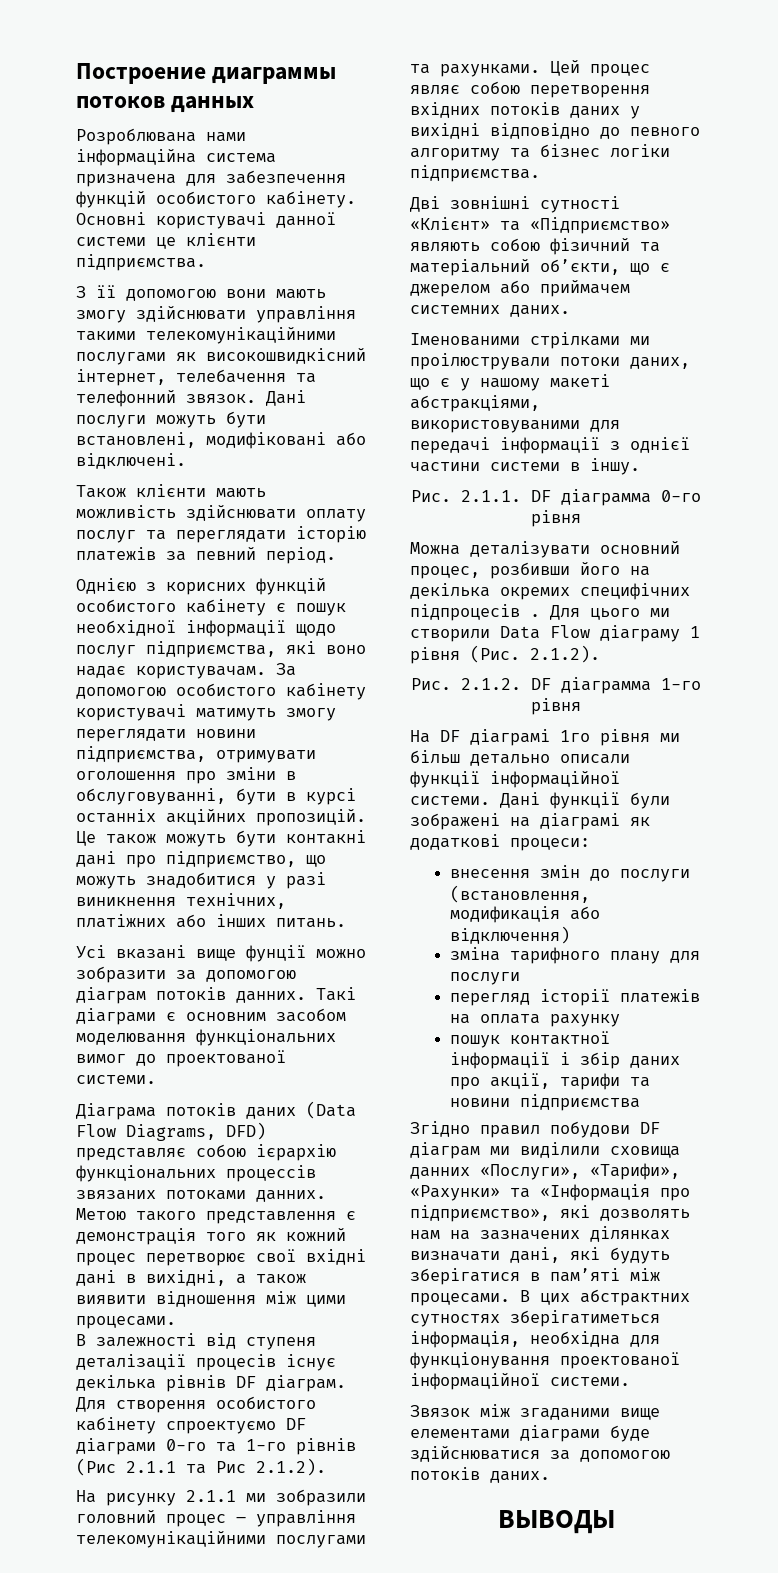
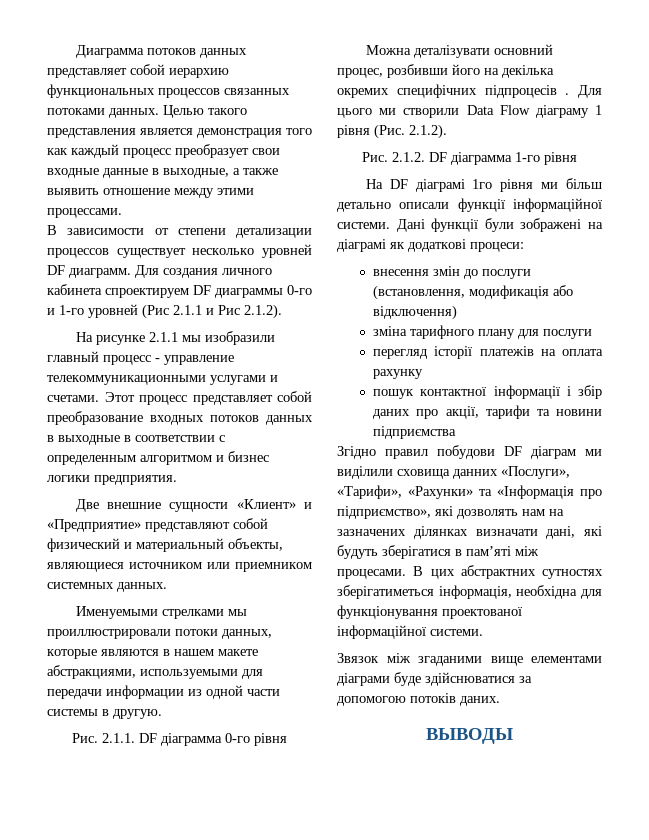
[76,63,337,84] [76,96,255,113] [76,128,246,145] [76,149,276,166] [76,170,346,187] [76,191,356,208] [76,212,336,229] [76,233,256,249] [76,254,206,271] [76,285,326,301] [76,306,356,323] [76,327,336,344] [76,348,366,365] [76,369,316,386] [76,390,306,407] [76,411,266,428] [76,432,366,449] [76,453,186,469] [76,484,266,498] [76,505,366,522] [76,526,366,543] [76,547,336,564] [76,578,326,595] [76,599,346,616] [76,620,336,637] [76,641,366,658] [76,663,296,679] [76,683,366,700] [76,704,336,721] [76,729,256,742] [76,746,316,763] [76,767,296,784] [76,788,356,805] [76,809,366,826] [76,830,366,847] [76,851,326,868] [76,872,326,889] [76,893,286,909] [76,914,346,928] [76,945,366,962] [76,966,296,983] [76,987,356,1004] [76,1008,346,1025] [76,1029,336,1046] [76,1050,286,1067] [76,1075,156,1084] [76,1101,356,1120] [76,1122,266,1141] [76,1144,336,1161] [76,1165,316,1182] [76,1190,326,1202] [76,1208,356,1224] [76,1228,346,1245] [76,1249,366,1266] [76,1270,306,1286] [76,1291,346,1307] [76,1316,176,1329] [76,1333,316,1350] [76,1354,336,1371] [76,1375,346,1392] [76,1396,316,1413] [76,1417,306,1434] [76,1438,356,1455] Построение диаграммы потоков данных // Розроблювана нами інформаційна система призначена для забезпечення функцій особистого кабінету. Основні користувачі данної системи це клієнти підприємства. // З її допомогою вони мають змогу здійснювати управління такими телекомунікаційними послугами як високошвидкісний інтернет, телебачення та телефонний звязок. Дані послуги можуть бути встановлені, модифіковані або відключені. // Також клієнти мають можливість здійснювати оплату послуг та переглядати історію платежів за певний період. // Однією з корисних функцій особистого кабінету є пошук необхідної інформації щодо послуг підприємства, які воно надає користувачам. За допомогою особистого кабінету користувачі матимуть змогу переглядати новини підприємства, отримувати оголошення про зміни в обслуговуванні, бути в курсі останніх акційних пропозицій. Це також можуть бути контакні дані про підприємство, що можуть знадобитися у разі виникнення технічних, платіжних або інших питань. // Усі вказані вище фунції можно зобразити за допомогою діаграм потоків данних. Такі діаграми є основним засобом моделювання функціональних вимог до проектованої системи. // Діаграма потоків даних (Data Flow Diagrams, DFD) представляє собою ієрархію функціональних процессів звязаних потоками данних. Метою такого представлення є демонстрація того як кожний процес перетворює свої вхідні дані в вихідні, а також виявити відношення між цими процесами. // В залежності від ступеня деталізації процесів існує декілька рівнів DF діаграм. Для створення особистого кабінету спроектуємо DF діаграми 0-го та 1-го рівнів -> [75,45,247,58] [47,64,229,78] [47,84,290,98] [47,105,247,118] [47,128,312,138] [47,144,280,158] [47,168,278,178] [47,188,254,198] [47,208,122,218] [47,225,312,238] [47,244,312,258] [47,265,272,278] [47,284,312,298] [47,304,138,318] Диаграмма потоков данных представляет собой иерархию функциональных процессов связанных потоками данных. Целью такого представления является демонстрация того как каждый процесс преобразует свои входные данные в выходные, а также выявить отношение между этими процессами. // В зависимости от степени детализации процессов существует несколько уровней DF диаграмм. Для создания личного кабинета спроектируем DF диаграммы 0-го и 1-го уровней
[186,1464,206,1474] та -> [206,308,214,315] и
[106,1489,366,1506] [76,1510,356,1527] [76,1531,366,1548] [410,60,650,77] [410,81,650,98] [410,102,640,119] [410,123,700,139] [410,144,670,161] [410,165,540,182] [410,196,620,213] [410,217,670,234] [410,238,660,255] [410,259,670,276] [410,280,630,297] [410,305,570,317] [410,332,650,349] [410,353,690,370] [410,374,610,391] [410,395,540,412] [410,420,620,433] [410,437,690,454] [410,458,640,475] рисунку 2.1.1 ми зобразили головний процес – управління телекомунікаційними послугами та рахунками. Цей процес являє собою перетворення вхідних потоків даних у вихідні відповідно до певного алгоритму та бізнес логіки підприємства. // Дві зовнішні сутності «Клієнт» та «Підприємство» являють собою фізичний та матеріальний об’єкти, що є джерелом або приймачем системних даних. // Іменованими стрілками ми проілюстрували потоки даних, що є у нашому макеті абстракціями, використовуваними для передачі інформації з однієї частини системи в іншу. -> [95,331,275,345] [47,351,234,365] [47,375,278,385] [47,391,312,405] [47,411,313,425] [47,435,225,445] [47,451,269,465] [47,475,177,485] [75,499,312,512] [47,518,268,532] [47,538,283,552] [47,562,312,572] [47,582,167,592] [75,606,247,619] [47,629,272,639] [47,649,258,659] [47,665,263,679] [47,685,280,699] [47,709,162,719] рисунке 2.1.1 мы изобразили главный процесс - управление телекоммуникационными услугами и счетами. Этот процесс представляет собой преобразование входных потоков данных в выходные в соответствии с определенным алгоритмом и бизнес логики предприятия. // Две внешние сущности «Клиент» и «Предприятие» представляют собой физический и материальный объекты, являющиеся источником или приемником системных данных. // Именуемыми стрелками мы проиллюстрировали потоки данных, которые являются в нашем макете абстракциями, используемыми для передачи информации из одной части системы в другую.

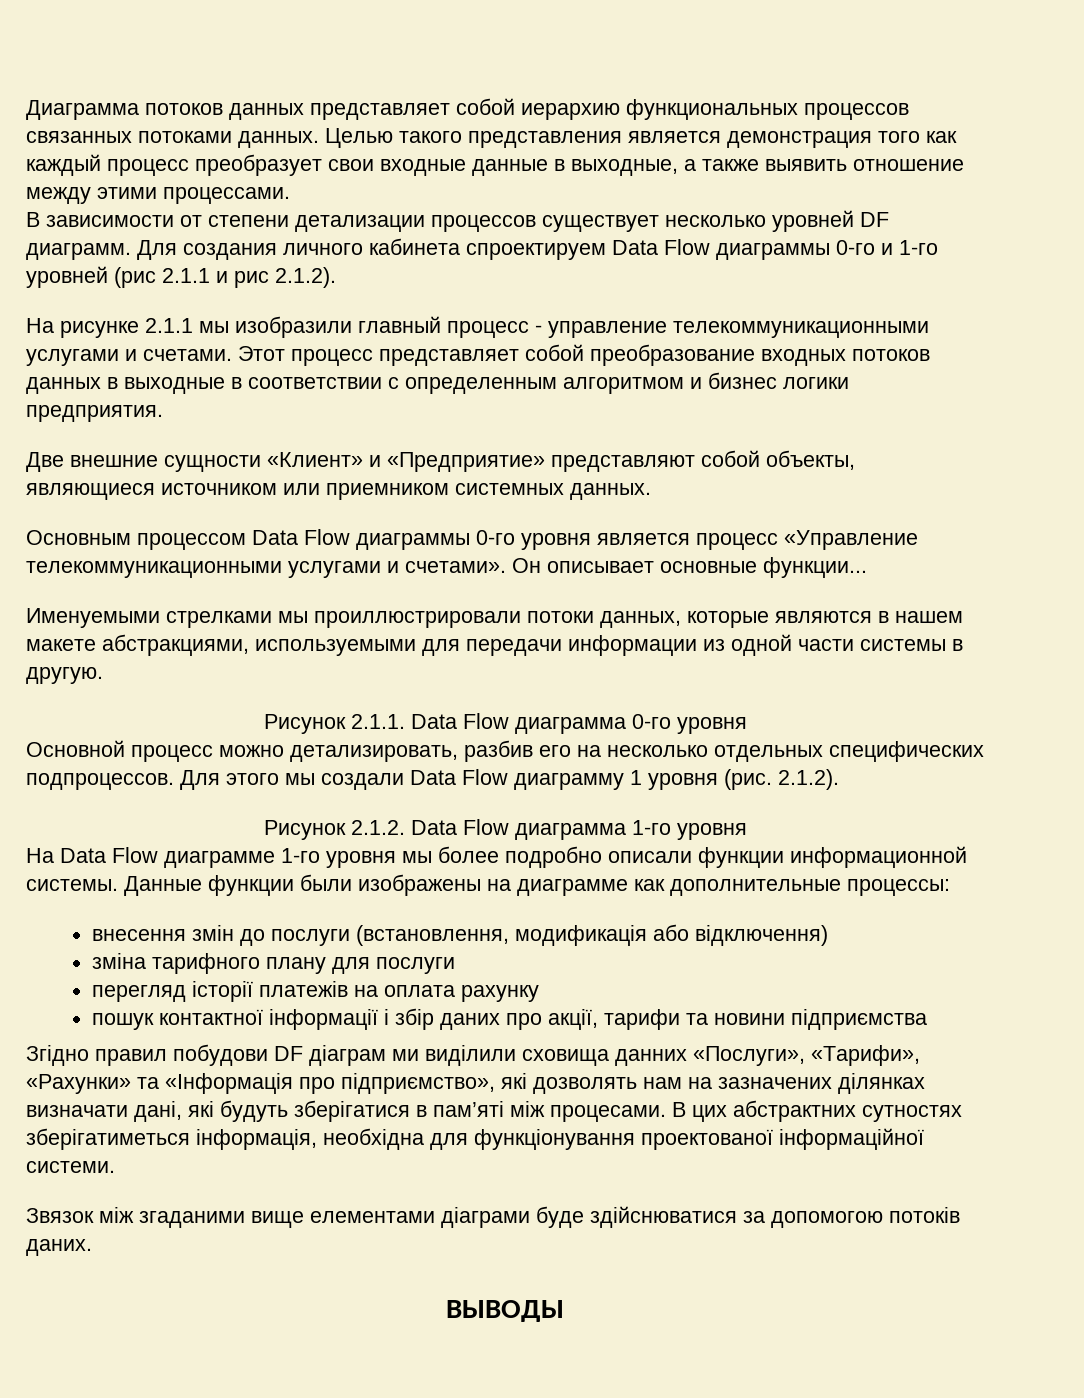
[193,285,211,295] DF -> [612,239,710,255] Data Flow
[142,304,169,319] (Рис -> [114,267,156,288] (рис
[218,305,240,315] Рис -> [234,271,269,288] рис
[47,538,224,552] физический и материальный -> (760, 458) none
(167, 587) none -> [26,529,918,550] [26,557,867,578] // Основным процессом Data Flow диаграммы 0-го уровня является процесс «Управление телекоммуникационными услугами и счетами». Он описывает основные функции...
[72,733,287,746] [365,44,553,58] [337,64,554,78] [337,84,602,98] [337,105,602,118] [337,124,447,139] [362,152,577,165] [365,178,602,192] [337,198,602,212] [337,218,603,232] [337,239,524,252] Рис. 2.1.1. DF діаграмма 0-го рівня // Можна деталізувати основний процес, розбивши його на декілька окремих специфічних підпроцесів . Для цього ми створили Data Flow діаграму 1 рівня (Рис. 2.1.2). // Рис. 2.1.2. DF діаграмма 1-го рівня // На DF діаграмі 1го рівня ми більш детально описали функції інформаційної системи. Дані функції були зображені на діаграмі як додаткові процеси: -> [263,713,747,734] [26,740,984,762] [26,769,839,790] [263,819,747,840] [26,846,967,868] [26,874,950,896] Рисунок 2.1.1. Data Flow диаграмма 0-го уровня // Основной процесс можно детализировать, разбив его на несколько отдельных специфических подпроцессов. Для этого мы создали Data Flow диаграмму 1 уровня (рис. 2.1.2). // Рисунок 2.1.2. Data Flow диаграмма 1-го уровня // На Data Flow диаграмме 1-го уровня мы более подробно описали функции информационной системы. Данные функции были изображены на диаграмме как дополнительные процессы:

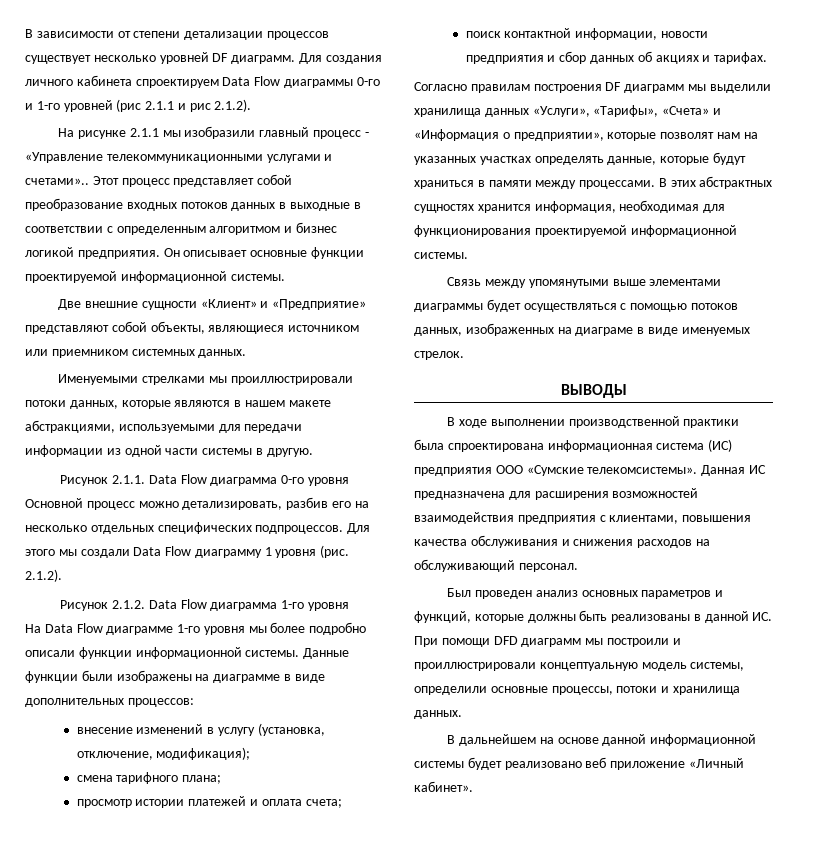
[26,98,909,120] [26,128,957,148] [26,154,964,176] [26,187,290,204] Диаграмма потоков данных представляет собой иерархию функциональных процессов связанных потоками данных. Целью такого представления является демонстрация того как каждый процесс преобразует свои входные данные в выходные, а также выявить отношение между этими процессами. // -> (25, 33) none
[548,321,929,338] [26,349,232,366] управление телекоммуникационными услугами и счетами. -> [25,152,333,163] [25,178,89,185] «Управление телекоммуникационными услугами и счетами»..
[783,377,849,389] логики -> [25,247,74,257] логикой
(163, 413) none -> [163,247,364,259] [25,271,285,283] Он описывает основные функции проектируемой информационной системы.
[26,529,918,550] [26,557,867,578] // Основным процессом Data Flow диаграммы 0-го уровня является процесс «Управление телекоммуникационными услугами и счетами». Он описывает основные функции... -> (247, 353) none
[634,879,950,896] [91,924,828,946] [91,953,455,974] [91,981,539,1002] [91,1008,927,1030] [26,1044,920,1066] [26,1073,925,1094] [26,1100,962,1122] [26,1128,924,1150] [26,1161,115,1173] [26,1206,960,1228] [26,1239,92,1256] [446,1300,564,1322] как дополнительные процессы: // внесення змін до послуги (встановлення, модификація або відключення) // зміна тарифного плану для послуги // перегляд історії платежів на оплата рахунку // пошук контактної інформації і збір даних про акції, тарифи та новини підприємства // Згідно правил побудови DF діаграм ми виділили сховища данних «Послуги», «Тарифи», «Рахунки» та «Інформація про підприємство», які дозволять нам на зазначених ділянках визначати дані, які будуть зберігатися в пам’яті між процесами. В цих абстрактних сутностях зберігатиметься інформація, необхідна для функціонування проектованої інформаційної системи. // Звязок між згаданими вище елементами діаграми буде здійснюватися за допомогою потоків даних. // ВЫВОДЫ -> [283,674,325,683] [25,698,194,707] [76,723,325,736] [76,747,251,760] [76,772,222,784] [76,796,342,808] [465,28,708,40] [465,51,768,64] [414,82,771,93] [414,105,721,117] [414,129,758,141] [414,152,746,165] [414,176,773,189] [414,200,726,213] [414,225,737,237] [414,252,468,259] [447,277,722,288] [414,299,738,312] [414,323,750,336] [414,351,464,360] [560,384,627,398] [447,416,740,428] [414,439,733,452] [414,465,766,476] [414,488,699,500] [414,512,752,524] [414,535,710,548] [414,559,578,572] [447,588,724,599] [414,610,773,623] [414,636,681,647] [414,662,745,671] [414,686,740,695] [414,710,462,719] [447,734,757,746] [414,757,744,770] [414,781,473,792] в виде дополнительных процессов: // внесение изменений в услугу (установка, отключение, модификация); // смена тарифного плана; // просмотр истории платежей и оплата счета; // поиск контактной информации, новости предприятия и сбор данных об акциях и тарифах. // Согласно правилам построения DF диаграмм мы выделили хранилища данных «Услуги», «Тарифы», «Счета» и «Информация о предприятии», которые позволят нам на указанных участках определять данные, которые будут храниться в памяти между процессами. В этих абстрактных сущностях хранится информация, необходимая для функционирования проектируемой информационной системы. // Связь между упомянутыми выше элементами диаграммы будет осуществляться с помощью потоков данных, изображенных на диаграме в виде именуемых стрелок. // ВЫВОДЫ // В ходе выполнении производственной практики была спроектирована информационная система (ИС) предприятия ООО «Сумские телекомсистемы». Данная ИС предназначена для расширения возможностей взаимодействия предприятия с клиентами, повышения качества обслуживания и снижения расходов на обслуживающий персонал. // Был проведен анализ основных параметров и функций, которые должны быть реализованы в данной ИС. При помощи DFD диаграмм мы построили и проиллюстрировали концептуальную модель системы, определили основные процессы, потоки и хранилища данных. // В дальнейшем на основе данной информационной системы будет реализовано веб приложение «Личный кабинет».

